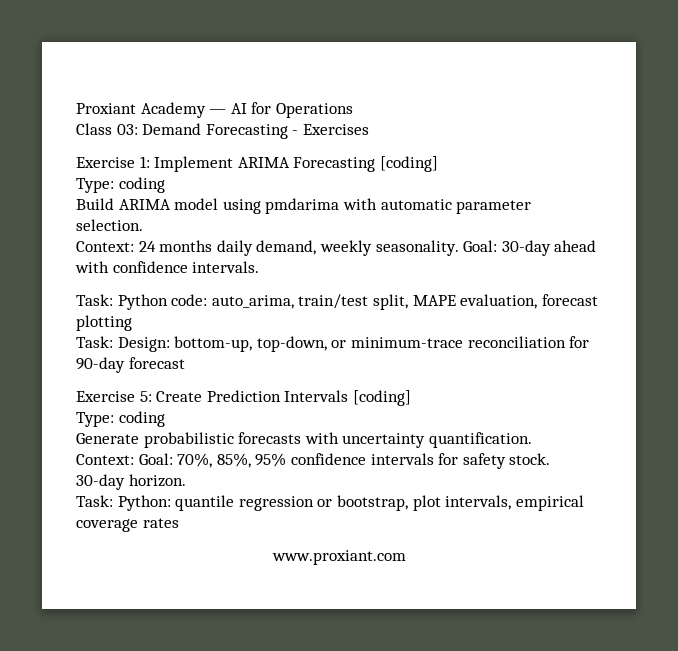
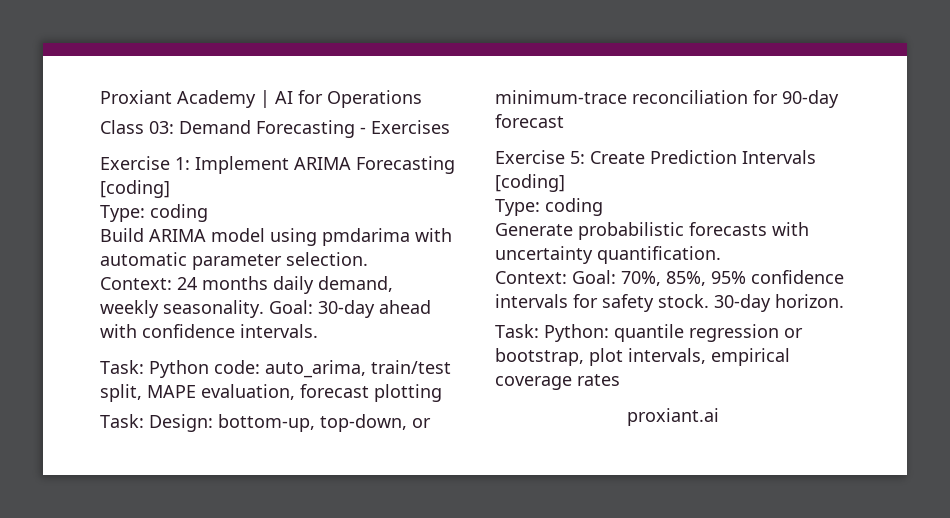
[209,109,227,114] — -> [260,90,270,108] |
[271,550,406,565] www.proxiant.com -> [626,408,719,426] proxiant.ai

